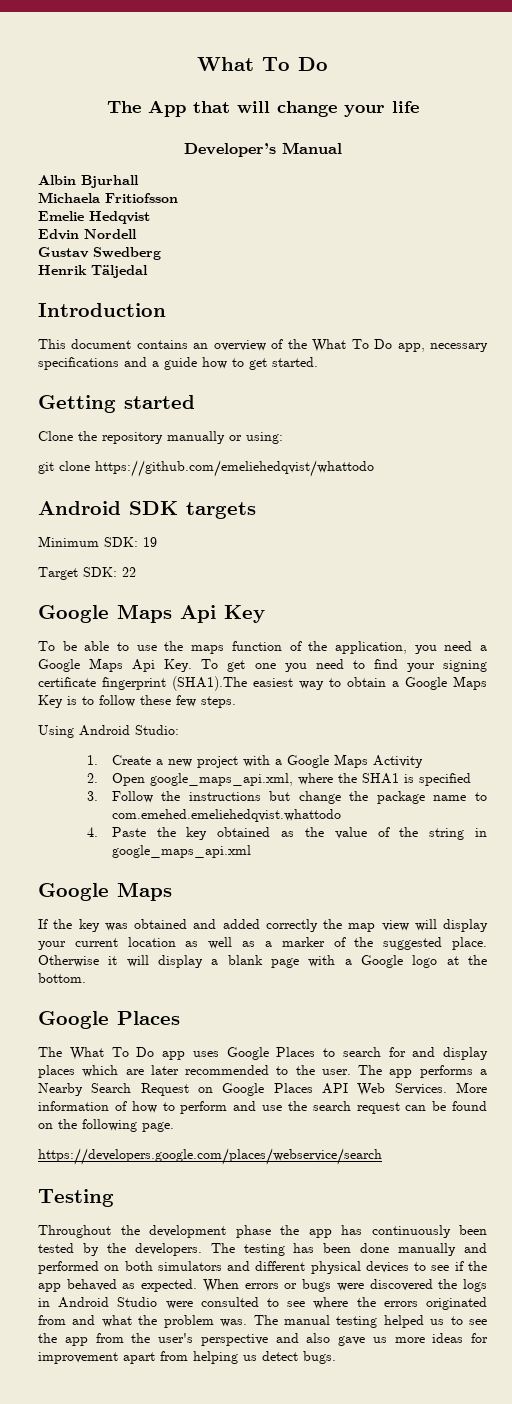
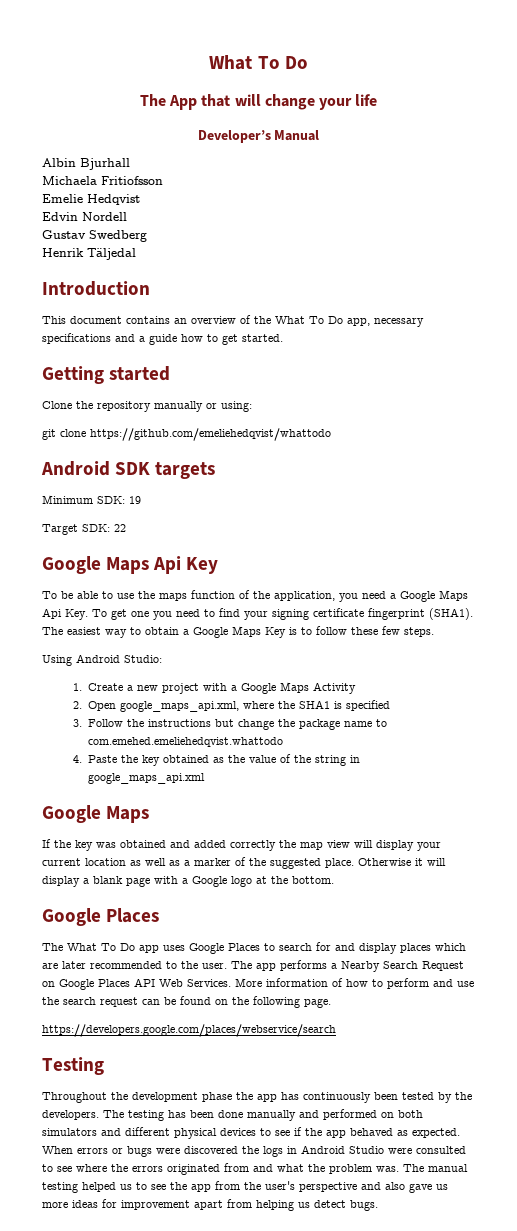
[172,676,247,691] (SHA1).The -> [429,608,473,620] [42,627,63,635] (SHA1). The

